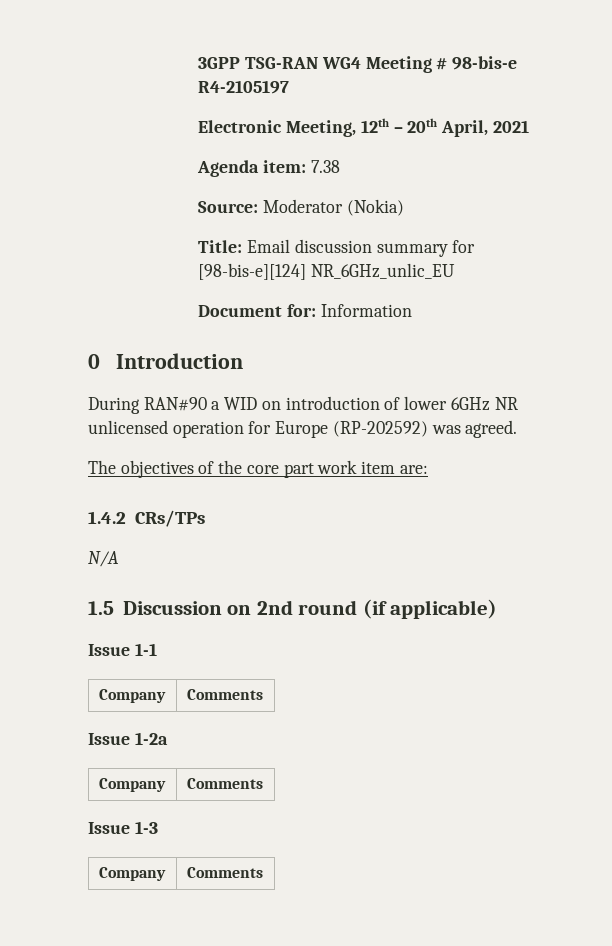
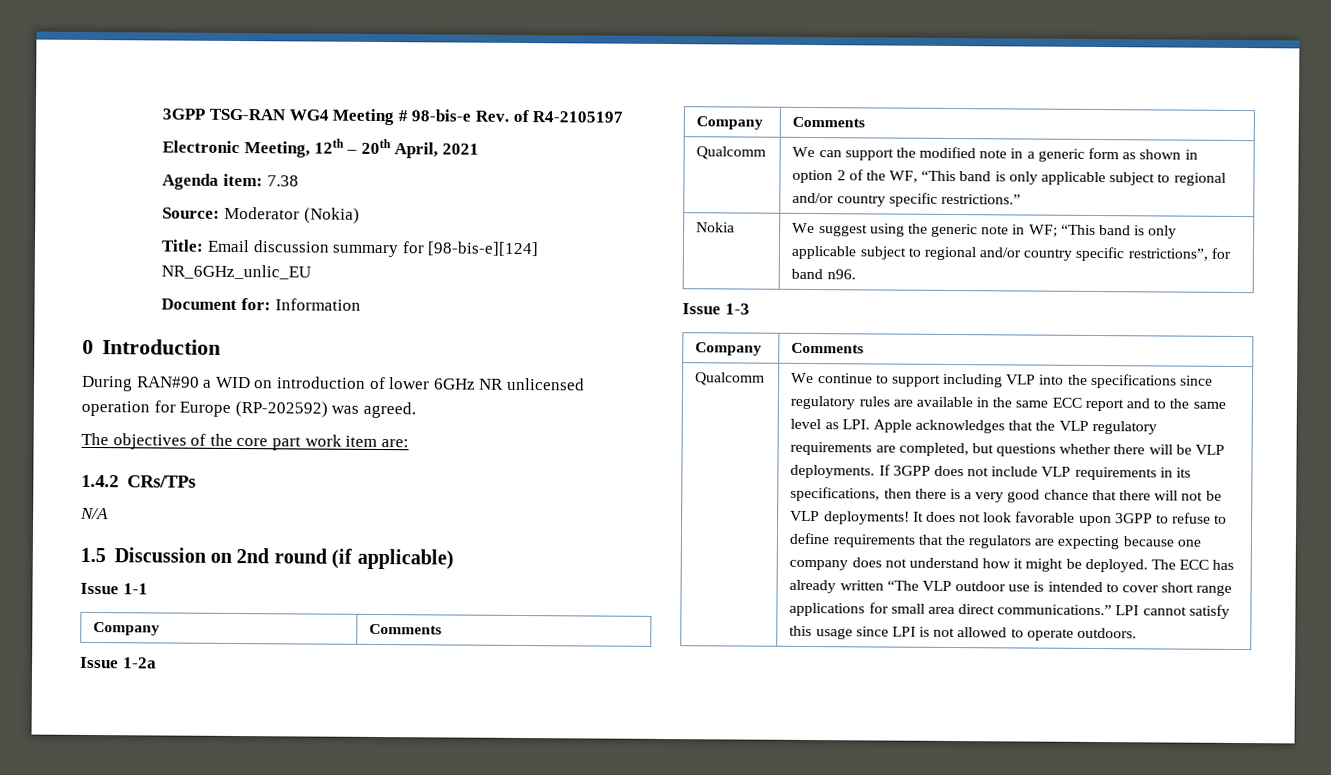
(518, 63) none -> [475,109,529,123] Rev. of
[88,821,158,834] [98,867,166,881] [186,867,263,878] // Issue 1-3 // Company | Comments -> [696,146,767,160] [792,146,1198,162] [792,169,1226,186] [792,192,1021,207] [696,222,736,233] [792,222,1178,239] [791,245,1231,262] [791,268,856,280] [682,303,750,315] [695,342,763,356] [791,342,865,354] [695,372,766,386] [791,372,1213,389] [790,395,1226,412] [790,418,1157,435] [790,441,1225,457] [790,464,1191,481] [790,486,1222,503] [790,510,1228,527] [789,532,1201,550] [789,557,1235,573] [789,579,1233,596] [789,602,1230,619] [789,625,1137,641] // Qualcomm | We can support the modified note in a generic form as shown in option 2 of the WF, “This band is only applicable subject to regional and/or country specific restrictions.” // Nokia | We suggest using the generic note in WF; “This band is only applicable subject to regional and/or country specific restrictions”, for band n96. // Issue 1-3 // Company | Comments // Qualcomm | We continue to support including VLP into the specifications since regulatory rules are available in the same ECC report and to the same level as LPI. Apple acknowledges that the VLP regulatory requirements are completed, but questions whether there will be VLP deployments. If 3GPP does not include VLP requirements in its specifications, then there is a very good chance that there will not be VLP deployments! It does not look favorable upon 3GPP to refuse to define requirements that the regulators are expecting because one company does not understand how it might be deployed. The ECC has already written “The VLP outdoor use is intended to cover short range applications for small area direct communications.” LPI cannot satisfy this usage since LPI is not allowed to operate outdoors.

